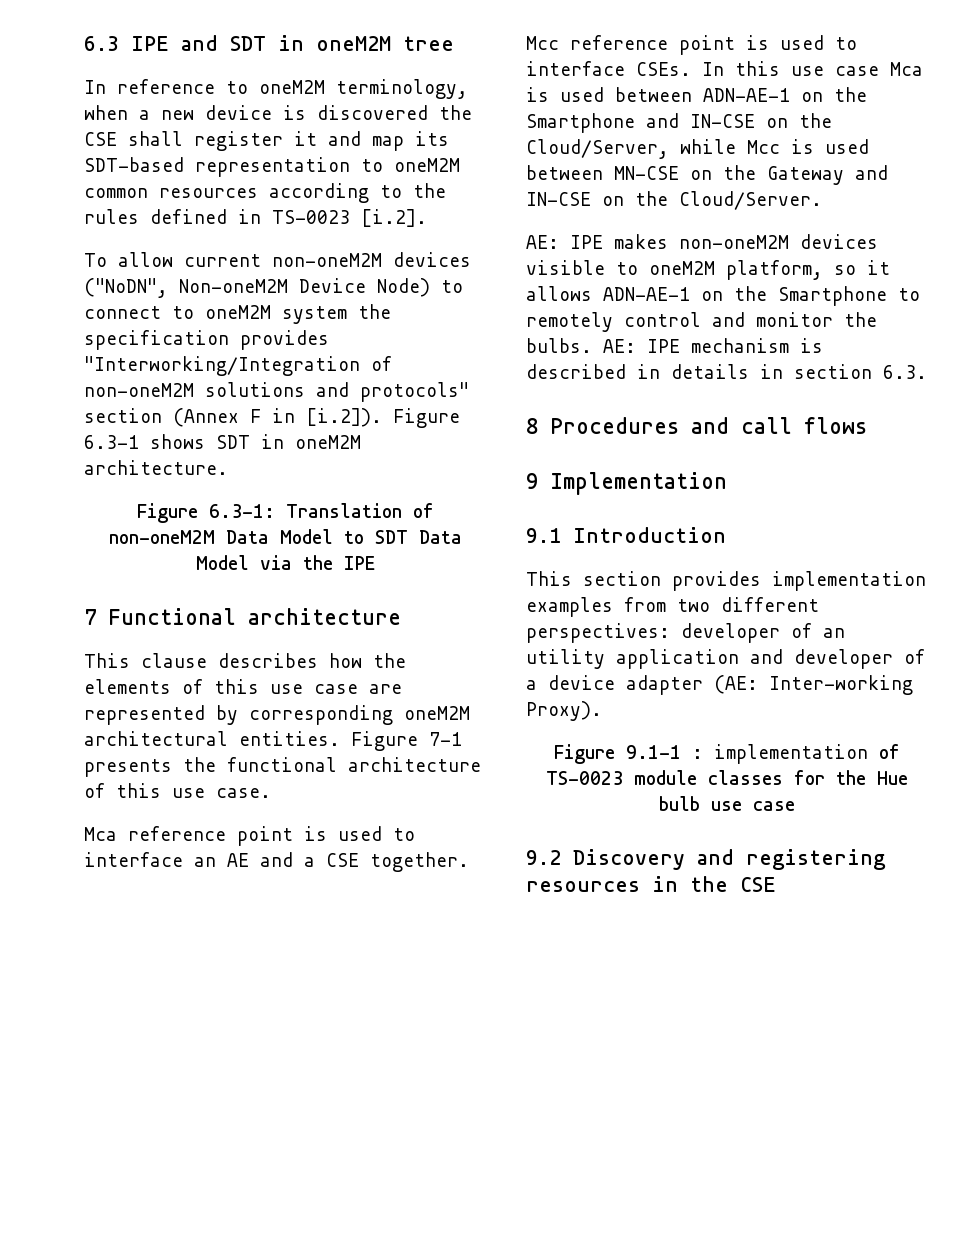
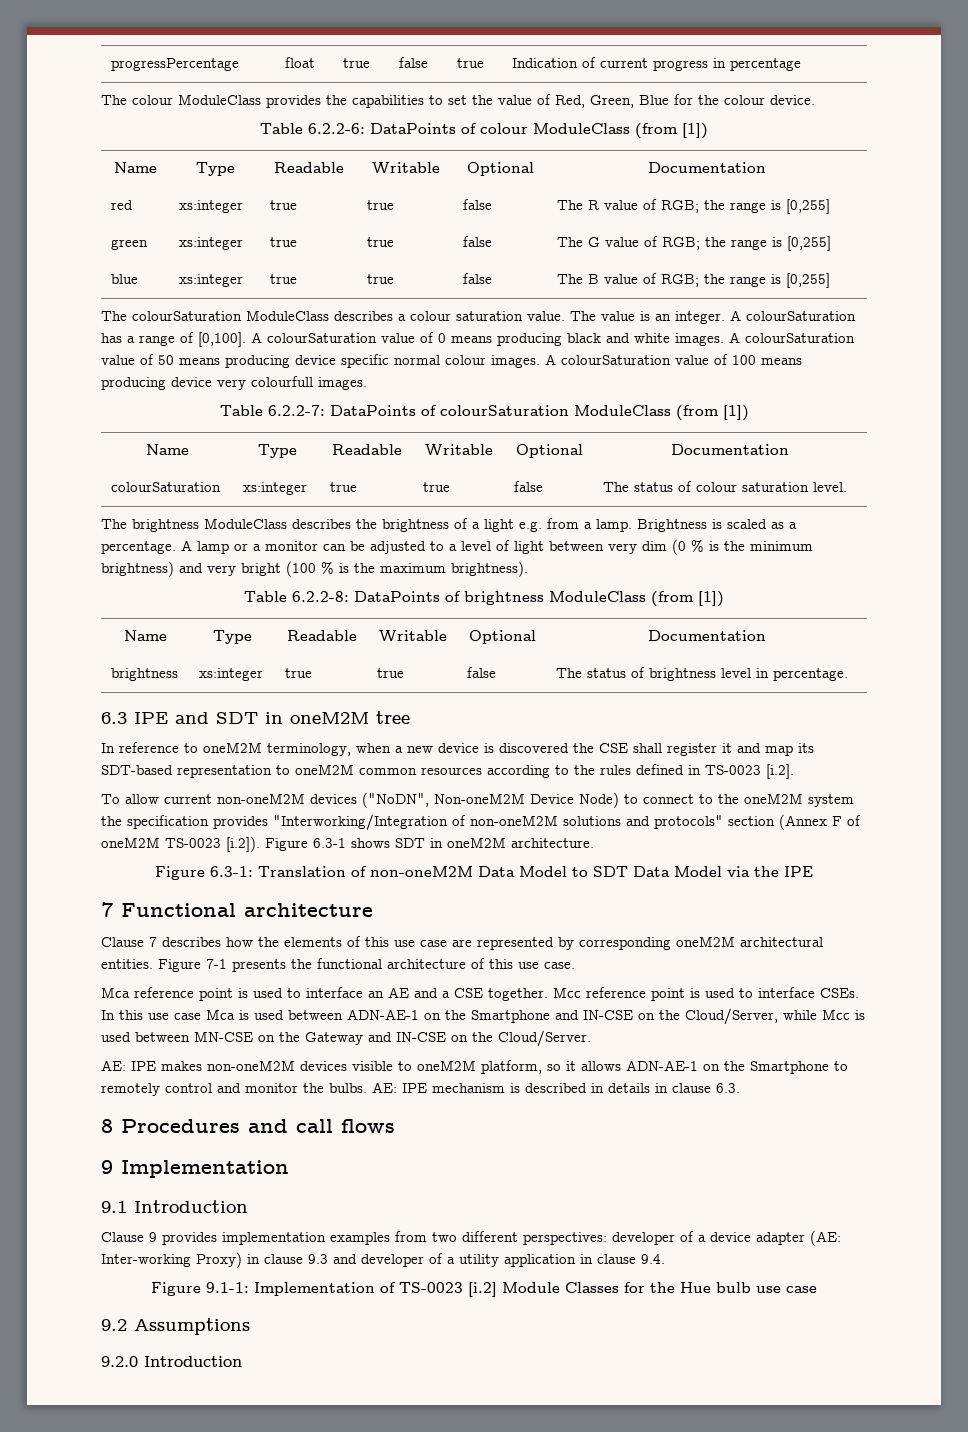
(84, 43) none -> [110,58,239,71] [284,57,315,68] [342,58,370,68] [398,57,428,68] [456,58,484,68] [511,57,801,71] [101,94,815,108] [260,123,708,139] [114,162,157,173] [195,162,235,176] [274,162,344,173] [371,162,440,174] [467,162,534,176] [648,162,766,173] [110,200,133,210] [178,200,243,213] [269,200,297,210] [366,200,394,210] [462,199,492,210] [556,199,830,214] [110,239,148,250] [178,237,243,250] [269,237,297,247] [366,237,394,247] [462,236,492,247] [556,236,831,251] [110,274,138,284] [178,274,243,287] [269,274,297,284] [366,274,394,284] [462,273,492,284] [556,273,830,288] [101,310,856,324] [101,332,855,347] [101,354,802,368] [101,376,367,390] [219,405,749,421] [146,444,189,455] [257,444,297,458] [332,444,402,455] [425,444,493,456] [515,444,583,458] [671,444,789,455] [110,482,221,492] [242,482,307,495] [329,482,357,492] [422,482,450,492] [513,481,543,492] [602,481,847,492] [101,518,797,532] [101,539,813,555] [101,561,528,577] [244,591,724,607] [124,630,167,641] [213,630,252,644] [286,630,357,641] [378,630,447,642] [468,630,536,644] [647,630,766,641] [110,668,178,681] [198,668,263,681] [284,668,312,678] [376,668,404,678] [466,667,496,678] [555,667,848,681] progressPercentage | float | true | false | true | Indication of current progress in percentage // The colour ModuleClass provides the capabilities to set the value of Red, Green, Blue for the colour device. // Table 6.2.2-6: DataPoints of colour ModuleClass (from [1]) // Name | Type | Readable | Writable | Optional | Documentation // red | xs:integer | true | true | false | The R value of RGB; the range is [0,255] // green | xs:integer | true | true | false | The G value of RGB; the range is [0,255] // blue | xs:integer | true | true | false | The B value of RGB; the range is [0,255] // The colourSaturation ModuleClass describes a colour saturation value. The value is an integer. A colourSaturation has a range of [0,100]. A colourSaturation value of 0 means producing black and white images. A colourSaturation value of 50 means producing device specific normal colour images. A colourSaturation value of 100 means producing device very colourfull images. // Table 6.2.2-7: DataPoints of colourSaturation ModuleClass (from [1]) // Name | Type | Readable | Writable | Optional | Documentation // colourSaturation | xs:integer | true | true | false | The status of colour saturation level. // The brightness ModuleClass describes the brightness of a light e.g. from a lamp. Brightness is scaled as a percentage. A lamp or a monitor can be adjusted to a level of light between very dim (0 % is the minimum brightness) and very bright (100 % is the maximum brightness). // Table 6.2.2-8: DataPoints of brightness ModuleClass (from [1]) // Name | Type | Readable | Writable | Optional | Documentation // brightness | xs:integer | true | true | false | The status of brightness level in percentage. //
(194, 312) none -> [718,794,739,804] the
[272,408,295,423] in -> [847,815,861,826] [101,837,221,848] of oneM2M TS-0023
[84,653,207,668] This clause -> [101,937,157,947] Clause 7
[794,364,872,379] section -> [672,1083,711,1093] clause
[526,571,661,586] This section -> [101,1232,157,1242] Clause 9
[823,628,845,638] [526,649,925,669] an utility application and developer of -> (694, 1236) none
[526,701,602,721] [554,744,900,764] [546,770,783,785] Proxy). // Figure 9.1-1 : implementation of TS-0023 module classes -> [196,1252,665,1268] [151,1282,619,1297] Proxy) in clause 9.3 and developer of a utility application in clause 9.4. // Figure 9.1-1: Implementation of TS-0023 [i.2] Module Classes
[573,849,886,870] [526,876,776,892] Discovery and registering resources in the CSE -> [134,1318,250,1335] [101,1356,242,1367] Assumptions // 9.2.0 Introduction

